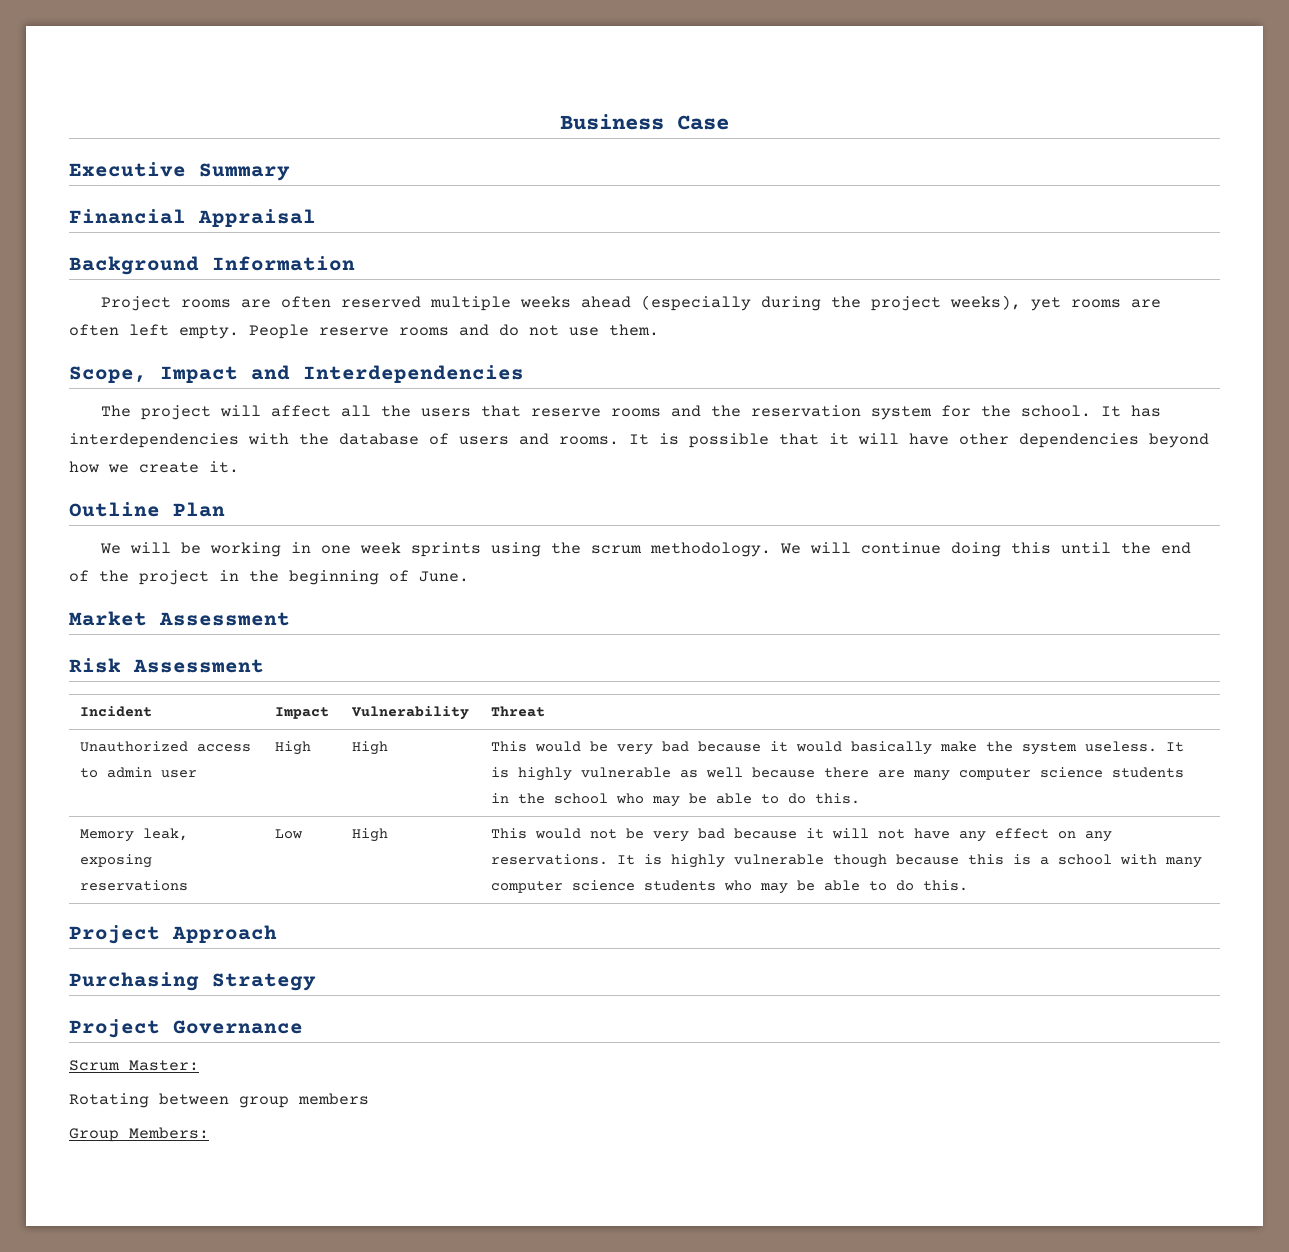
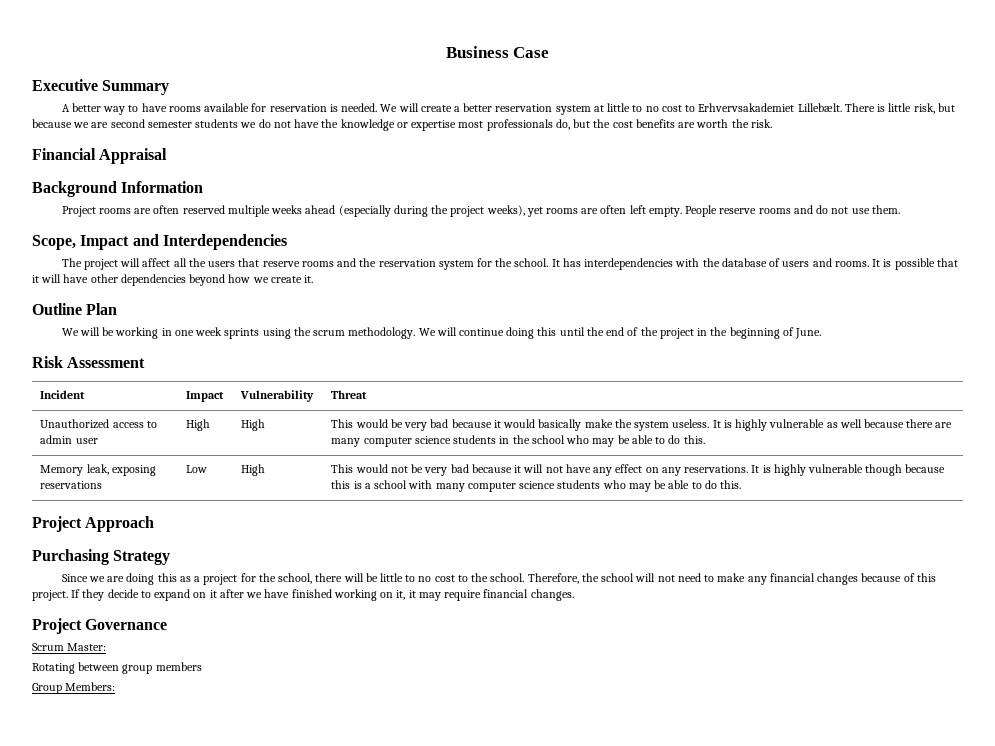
(290, 172) none -> [61,103,955,115] [32,119,772,131] // A better way to have rooms available for reservation is needed. We will create a better reservation system at little to no cost to Erhvervsakademiet Lillebælt. There is little risk, but because we are second semester students we do not have the knowledge or expertise most professionals do, but the cost benefits are worth the risk.
[69,611,290,626] // Market Assessment -> (822, 333) none
(316, 982) none -> [61,573,936,585] [32,589,574,601] // Since we are doing this as a project for the school, there will be little to no cost to the school. Therefore, the school will not need to make any financial changes because of this project. If they decide to expand on it after we have finished working on it, it may require financial changes.

